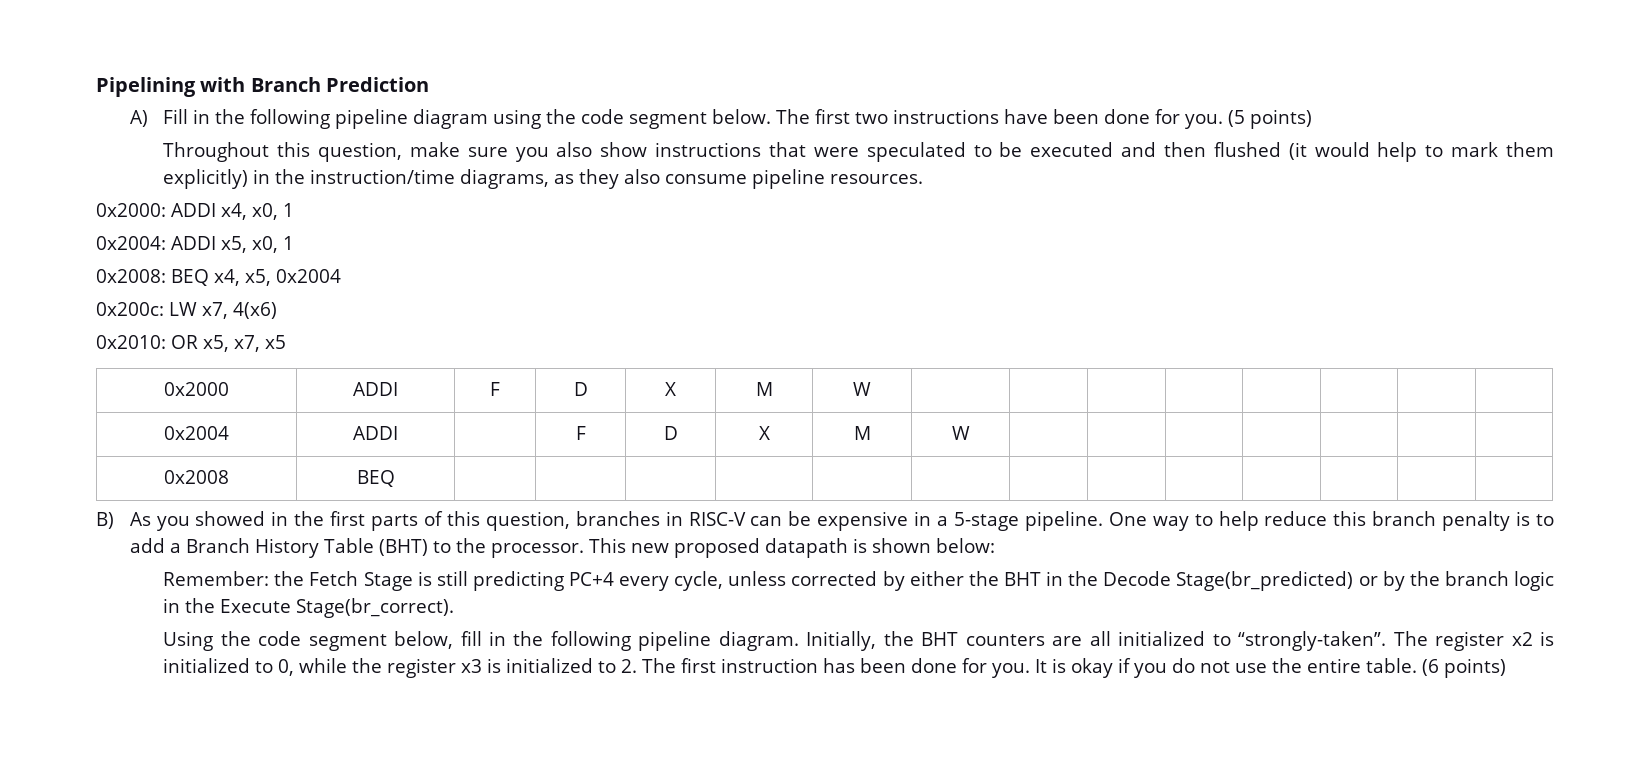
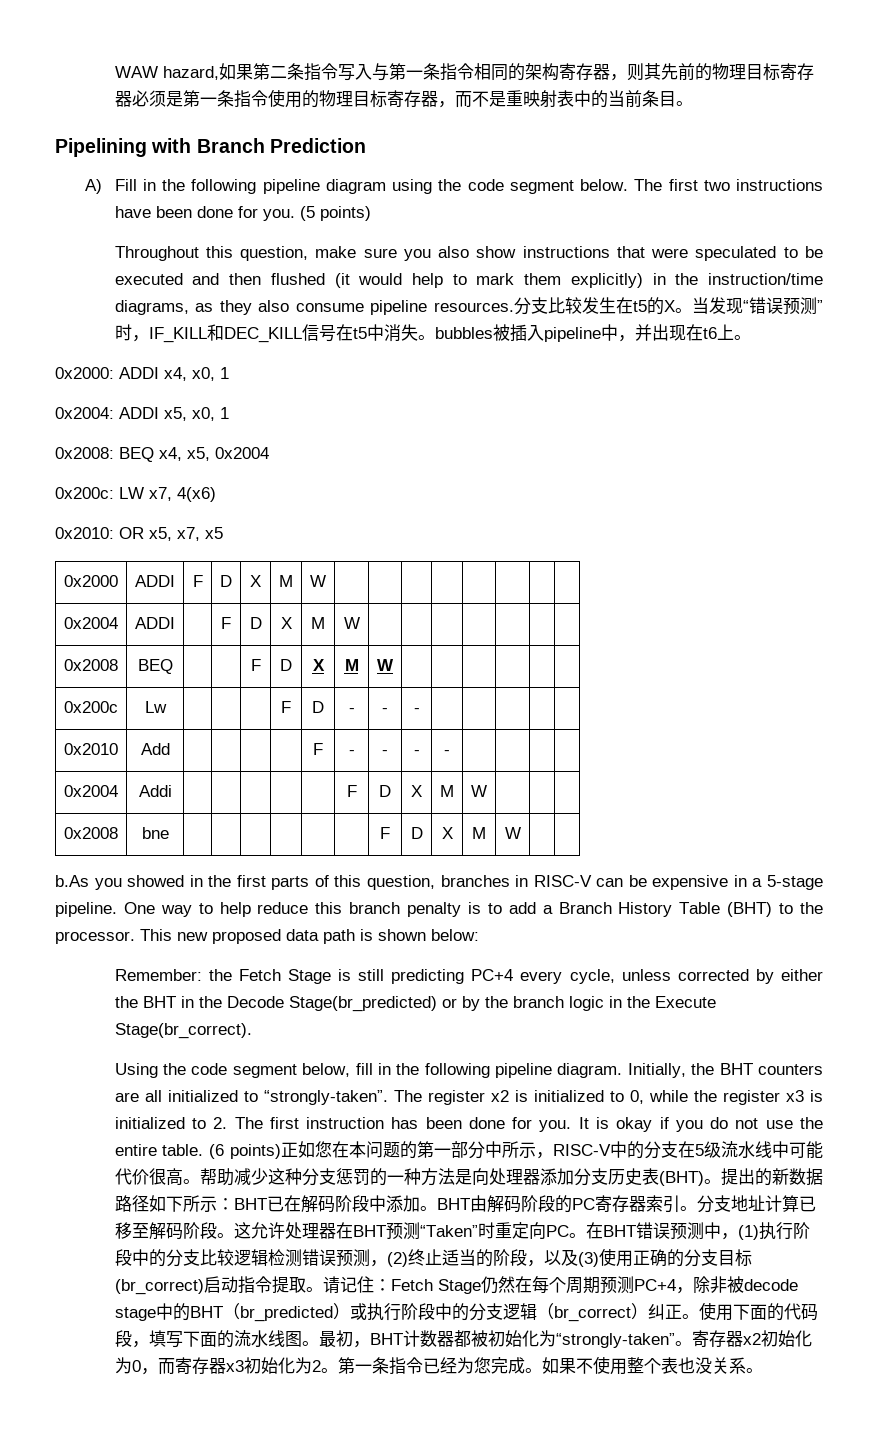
(96, 87) none -> [114,63,814,81] [114,89,693,108] WAW hazard,如果第二条指令写入与第一条指令相同的架构寄存器，则其先前的物理目标寄存器必须是第一条指令使用的物理目标寄存器，而不是重映射表中的当前条目。 //
(924, 179) none -> [514,297,823,315] [114,324,751,343] 分支比较发生在t5的X。当发现“错误预测”时，IF_KILL和DEC_KILL信号在t5中消失。bubbles被插入pipeline中，并出现在t6上。
[96,512,151,529] | | | | | | | | | | // B) As -> [250,659,261,671] [280,659,292,671] [312,659,325,671] [344,659,359,671] [377,659,394,671] [64,701,118,713] [144,701,167,713] [281,701,291,713] [312,701,324,713] [348,708,355,713] [382,708,388,713] [413,708,420,713] [64,743,118,755] [140,743,170,755] [313,743,323,755] [348,750,355,755] [382,750,388,755] [413,750,420,755] [444,750,450,755] [64,785,118,797] [138,785,172,797] [346,785,357,797] [379,785,391,797] [411,785,422,797] [440,785,454,797] [471,785,487,797] [64,827,118,839] [141,827,169,839] [380,827,390,839] [410,827,423,839] [441,827,453,839] [472,827,486,839] [504,827,521,839] [55,875,89,887] F | D | X | M | W | | | | | | // 0x200c | Lw | | | | F | D | - | - | - | | | | | // 0x2010 | Add | | | | | F | - | - | - | - | | | | // 0x2004 | Addi | | | | | | F | D | X | M | W | | | // 0x2008 | bne | | | | | | | F | D | X | M | W | | // b.As
[764,538,848,558] datapath -> [286,929,355,944] data path
(1507, 668) none -> [281,1141,823,1159] [114,1168,823,1186] [114,1195,816,1213] [114,1222,810,1240] [114,1248,752,1267] [114,1276,798,1295] [114,1302,818,1322] [114,1330,812,1348] [114,1356,763,1375] 正如您在本问题的第一部分中所示，RISC-V中的分支在5级流水线中可能代价很高。帮助减少这种分支惩罚的一种方法是向处理器添加分支历史表(BHT)。提出的新数据路径如下所示：BHT已在解码阶段中添加。BHT由解码阶段的PC寄存器索引。分支地址计算已移至解码阶段。这允许处理器在BHT预测“Taken”时重定向PC。在BHT错误预测中，(1)执行阶段中的分支比较逻辑检测错误预测，(2)终止适当的阶段，以及(3)使用正确的分支目标(br_correct)启动指令提取。请记住：Fetch Stage仍然在每个周期预测PC+4，除非被decode stage中的BHT（br_predicted）或执行阶段中的分支逻辑（br_correct）纠正。使用下面的代码段，填写下面的流水线图。最初，BHT计数器都被初始化为“strongly-taken”。寄存器x2初始化为0，而寄存器x3初始化为2。第一条指令已经为您完成。如果不使用整个表也没关系。

